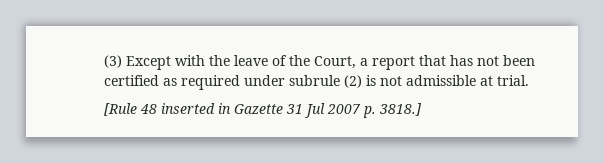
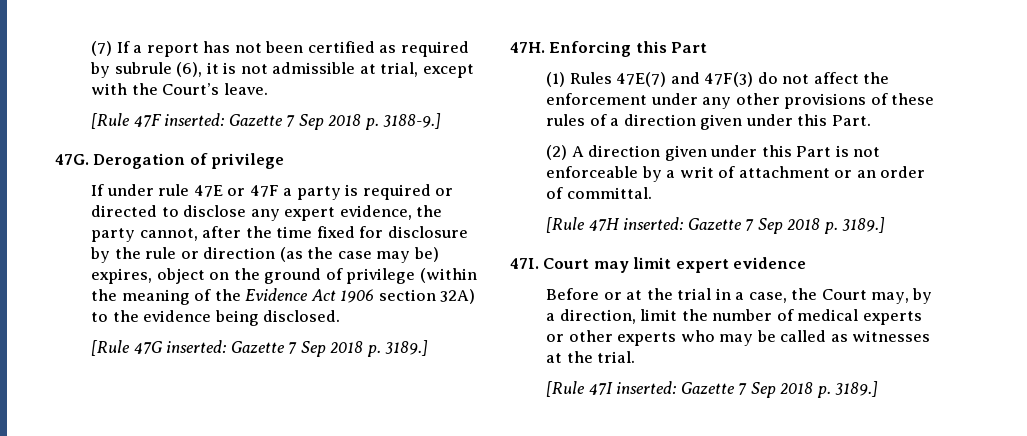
[103,55,356,70] (3) Except with the leave of the Court, -> [91,41,130,56] (7) If
[418,55,446,66] that -> (199, 50) none
[243,75,529,88] [103,103,422,118] under subrule (2) is not admissible at trial. // [Rule 48 inserted in Gazette 31 Jul 2007 p. 3818.] -> [90,62,474,78] [91,83,268,95] [91,113,442,130] [55,153,285,169] [91,184,454,200] [91,205,443,221] [91,226,468,242] [90,247,439,263] [91,268,477,284] [91,288,476,305] [91,310,341,326] [91,340,429,357] [510,41,708,57] [546,72,890,87] [546,93,935,109] [546,114,871,130] [546,145,881,161] [546,166,926,182] [546,187,652,199] [546,217,886,234] [510,257,807,273] [546,288,933,304] [546,309,922,325] [546,330,931,346] [546,351,636,363] [546,381,879,398] by subrule (6), it is not admissible at trial, except with the Court’s leave. // [Rule 47F inserted: Gazette 7 Sep 2018 p. 3188-9.] // 47G. Derogation of privilege // If under rule 47E or 47F a party is required or directed to disclose any expert evidence, the party cannot, after the time fixed for disclosure by the rule or direction (as the case may be) expires, object on the ground of privilege (within the meaning of the Evidence Act 1906 section 32A) to the evidence being disclosed. // [Rule 47G inserted: Gazette 7 Sep 2018 p. 3189.] // 47H. Enforcing this Part // (1) Rules 47E(7) and 47F(3) do not affect the enforcement under any other provisions of these rules of a direction given under this Part. // (2) A direction given under this Part is not enforceable by a writ of attachment or an order of committal. // [Rule 47H inserted: Gazette 7 Sep 2018 p. 3189.] // 47I. Court may limit expert evidence // Before or at the trial in a case, the Court may, by a direction, limit the number of medical experts or other experts who may be called as witnesses at the trial. // [Rule 47I inserted: Gazette 7 Sep 2018 p. 3189.]

